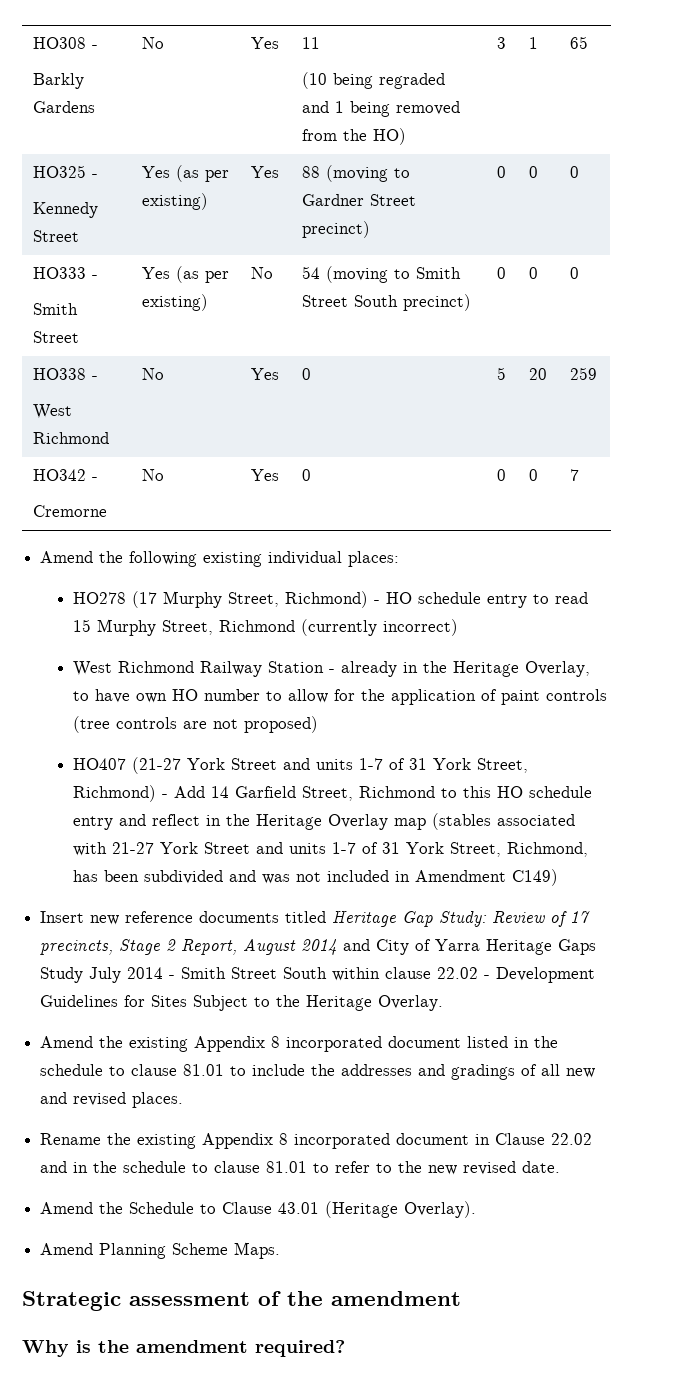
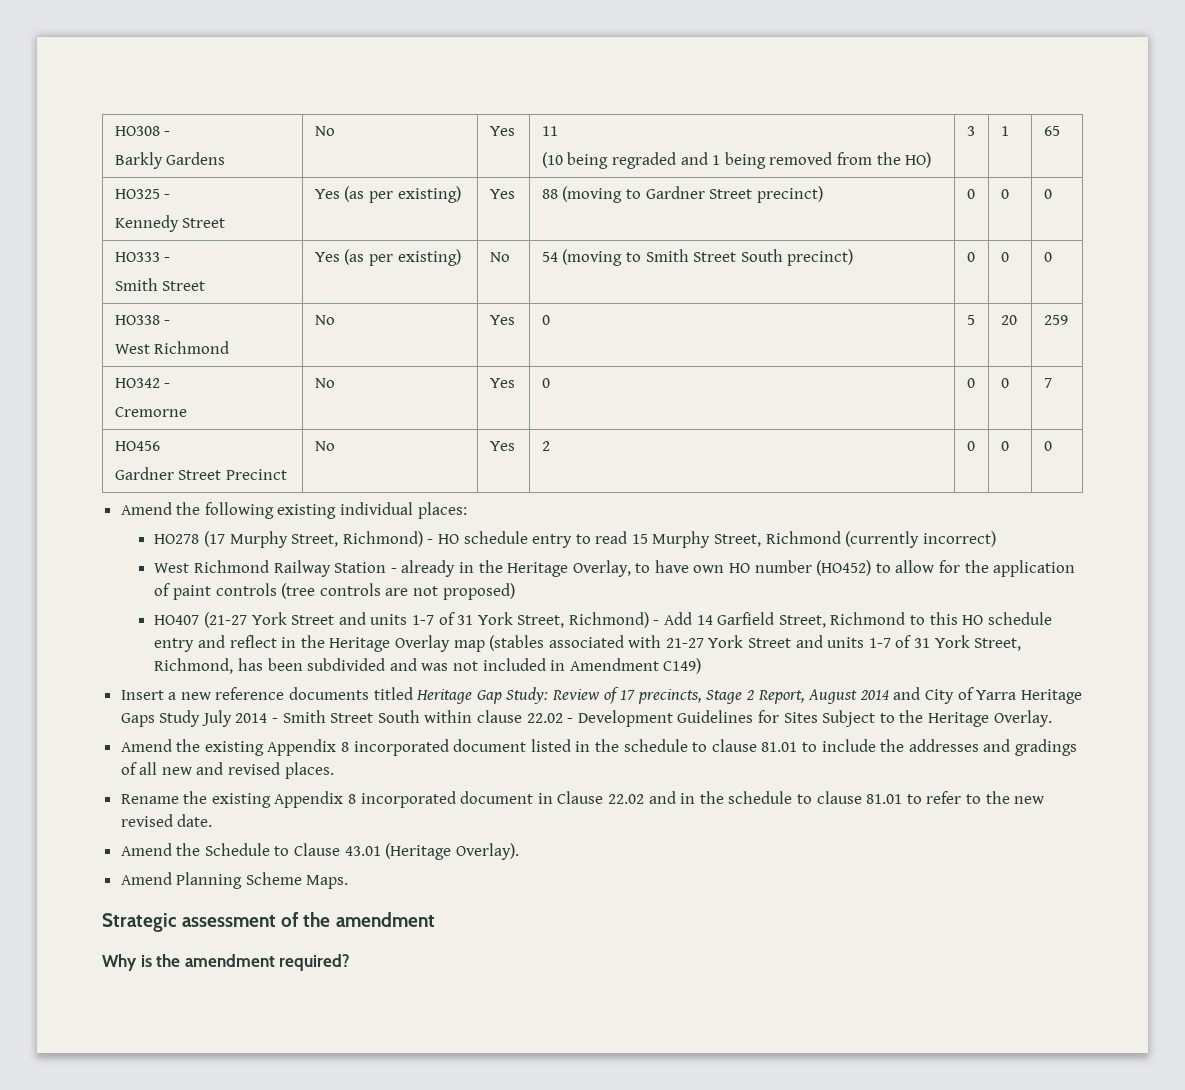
(580, 475) none -> [114,441,160,451] [114,467,287,480] [314,441,335,451] [489,441,515,451] [541,441,550,451] [966,441,975,451] [1000,441,1009,451] [1043,441,1052,451] // HO456 // Gardner Street Precinct | No | Yes | 2 | 0 | 0 | 0
(260, 695) none -> [816,560,872,576] (HO452)
(85, 917) none -> [168,692,177,700] a

